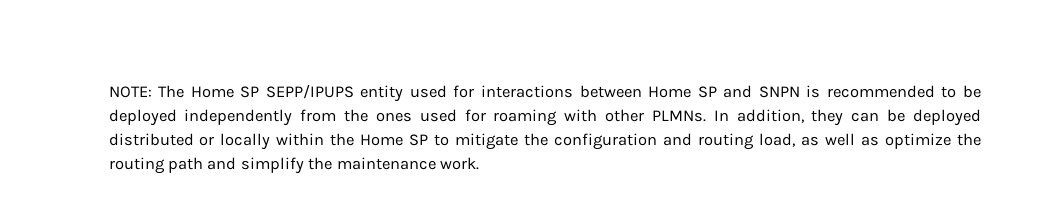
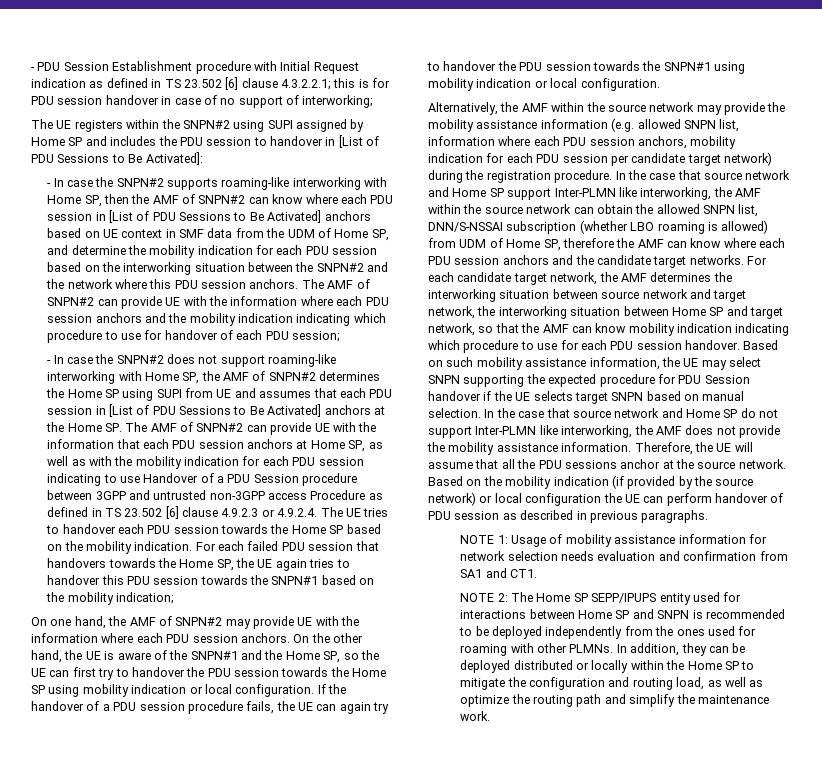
[108,86,152,98] NOTE: -> [31,61,359,74] [31,77,391,90] [31,95,374,108] [31,119,365,132] [31,135,380,148] [31,152,203,165] [47,177,388,190] [47,194,394,207] [47,210,371,223] [47,228,389,241] [47,245,378,258] [47,262,389,275] [46,279,370,289] [47,296,389,309] [47,313,386,326] [47,330,341,343] [47,354,337,367] [47,371,381,384] [46,388,393,401] [47,404,385,417] [46,422,377,435] [47,439,383,452] [47,456,364,469] [47,473,358,486] [47,490,383,500] [47,506,389,519] [46,524,381,534] [47,541,379,554] [47,558,350,571] [47,575,375,585] [46,592,174,605] [31,616,360,629] [31,633,363,643] [31,650,379,663] [31,667,387,680] [31,684,346,697] [31,701,390,714] [427,61,745,74] [428,78,660,91] [428,102,786,115] [428,118,740,132] [428,136,737,149] [428,152,772,166] [428,170,791,183] [428,187,761,200] [428,204,759,217] [428,220,769,234] [428,238,786,251] [428,255,767,268] [428,272,732,285] [428,289,747,302] [428,306,783,319] [428,323,790,336] [428,340,779,353] [428,357,761,370] [428,374,750,387] [428,391,745,404] [428,408,779,418] [428,425,780,438] [427,442,753,455] [428,459,786,469] [428,475,754,489] [428,492,784,506] [428,510,709,523] [460,534,767,547] [460,551,788,561] [460,568,538,578] [460,593,508,602] - PDU Session Establishment procedure with Initial Request indication as defined in TS 23.502 [6] clause 4.3.2.2.1; this is for PDU session handover in case of no support of interworking; // The UE registers within the SNPN#2 using SUPI assigned by Home SP and includes the PDU session to handover in [List of PDU Sessions to Be Activated]: // - In case the SNPN#2 supports roaming-like interworking with Home SP, then the AMF of SNPN#2 can know where each PDU session in [List of PDU Sessions to Be Activated] anchors based on UE context in SMF data from the UDM of Home SP, and determine the mobility indication for each PDU session based on the interworking situation between the SNPN#2 and the network where this PDU session anchors. The AMF of SNPN#2 can provide UE with the information where each PDU session anchors and the mobility indication indicating which procedure to use for handover of each PDU session; // - In case the SNPN#2 does not support roaming-like interworking with Home SP, the AMF of SNPN#2 determines the Home SP using SUPI from UE and assumes that each PDU session in [List of PDU Sessions to Be Activated] anchors at the Home SP. The AMF of SNPN#2 can provide UE with the information that each PDU session anchors at Home SP, as well as with the mobility indication for each PDU session indicating to use Handover of a PDU Session procedure between 3GPP and untrusted non-3GPP access Procedure as defined in TS 23.502 [6] clause 4.9.2.3 or 4.9.2.4. The UE tries to handover each PDU session towards the Home SP based on the mobility indication. For each failed PDU session that handovers towards the Home SP, the UE again tries to handover this PDU session towards the SNPN#1 based on the mobility indication; // On one hand, the AMF of SNPN#2 may provide UE with the information where each PDU session anchors. On the other hand, the UE is aware of the SNPN#1 and the Home SP, so the UE can first try to handover the PDU session towards the Home SP using mobility indication or local configuration. If the handover of a PDU session procedure fails, the UE can again try to handover the PDU session towards the SNPN#1 using mobility indication or local configuration. // Alternatively, the AMF within the source network may provide the mobility assistance information (e.g. allowed SNPN list, information where each PDU session anchors, mobility indication for each PDU session per candidate target network) during the registration procedure. In the case that source network and Home SP support Inter-PLMN like interworking, the AMF within the source network can obtain the allowed SNPN list, DNN/S-NSSAI subscription (whether LBO roaming is allowed) from UDM of Home SP, therefore the AMF can know where each PDU session anchors and the candidate target networks. For each candidate target network, the AMF determines the interworking situation between source network and target network, the interworking situation between Home SP and target network, so that the AMF can know mobility indication indicating which procedure to use for each PDU session handover. Based on such mobility assistance information, the UE may select SNPN supporting the expected procedure for PDU Session handover if the UE selects target SNPN based on manual selection. In the case that source network and Home SP do not support Inter-PLMN like interworking, the AMF does not provide the mobility assistance information. Therefore, the UE will assume that all the PDU sessions anchor at the source network. Based on the mobility indication (if provided by the source network) or local configuration the UE can perform handover of PDU session as described in previous paragraphs. // NOTE 1: Usage of mobility assistance information for network selection needs evaluation and confirmation from SA1 and CT1. // NOTE 2:

